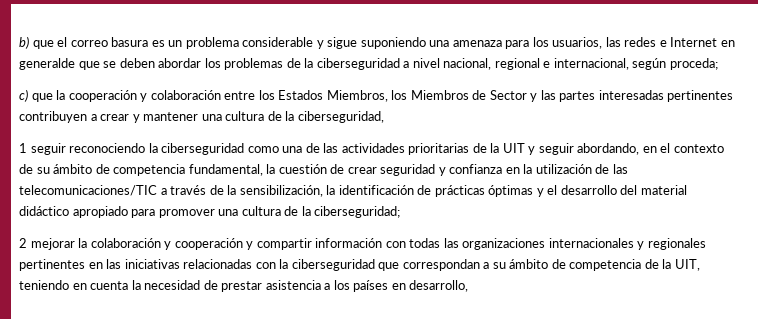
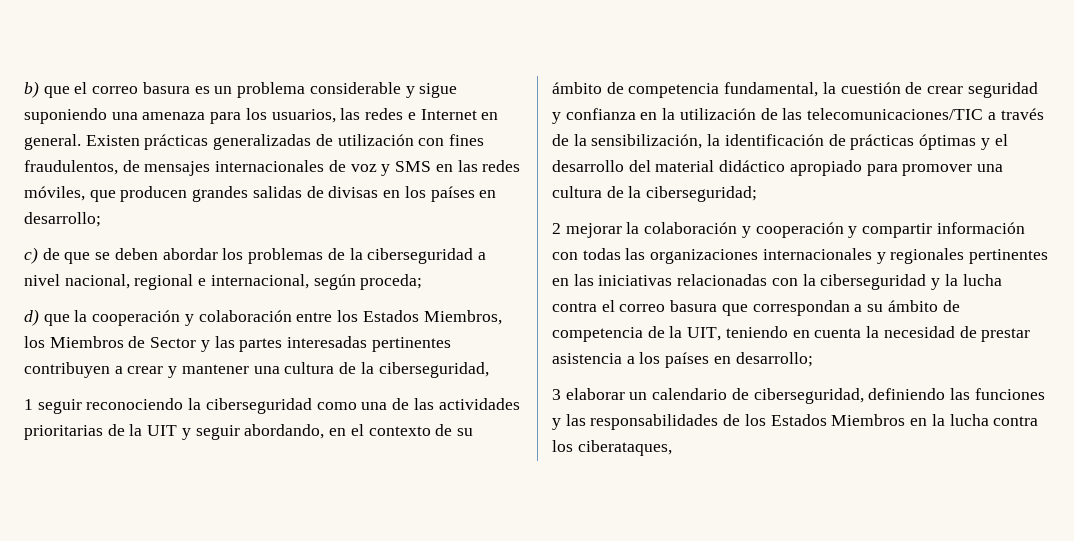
[19,58,75,70] generalde -> [24,134,485,150] [24,160,521,176] [24,186,497,202] [24,212,101,227] [24,247,60,264] general. Existen prácticas generalizadas de utilización con fines fraudulentos, de mensajes internacionales de voz y SMS en las redes móviles, que producen grandes salidas de divisas en los países en desarrollo; // c) de
[19,89,28,102] c) -> [24,309,39,326] d)
(375, 265) none -> [931,274,1002,290] [552,300,718,312] y la lucha contra el correo basura
[409,280,469,292] desarrollo, -> [735,352,813,367] [552,388,1045,404] [552,414,1039,430] [552,440,672,456] desarrollo; // 3 elaborar un calendario de ciberseguridad, definiendo las funciones y las responsabilidades de los Estados Miembros en la lucha contra los ciberataques,

